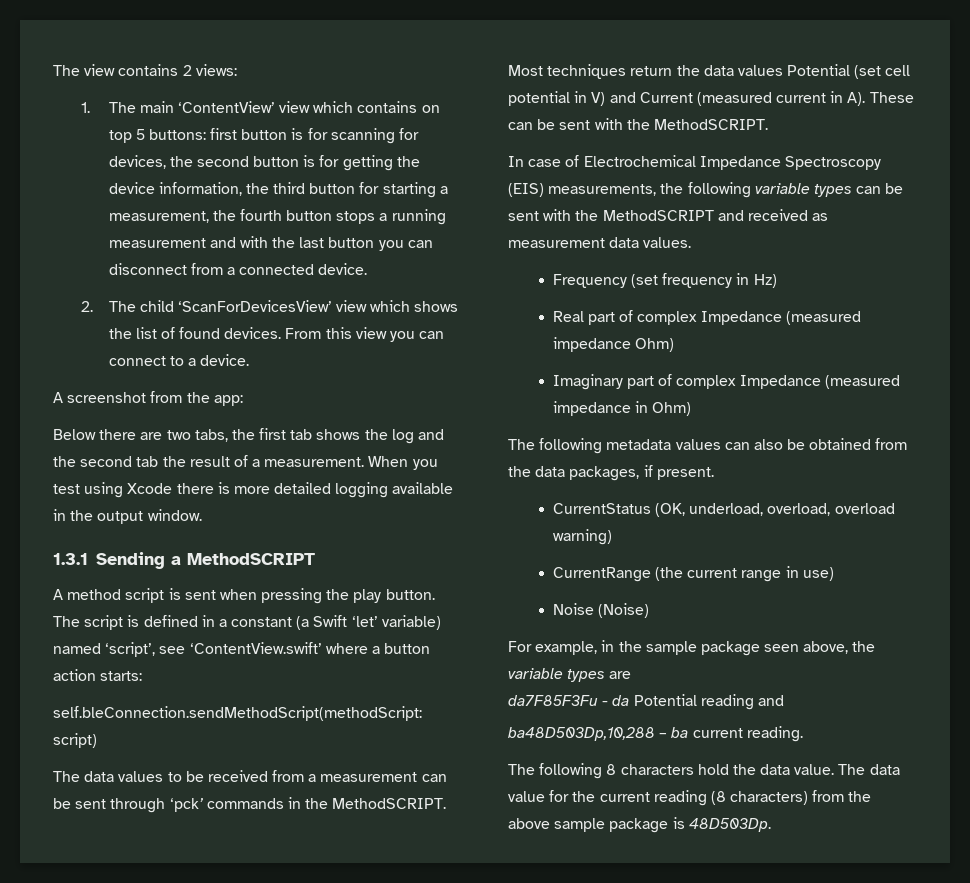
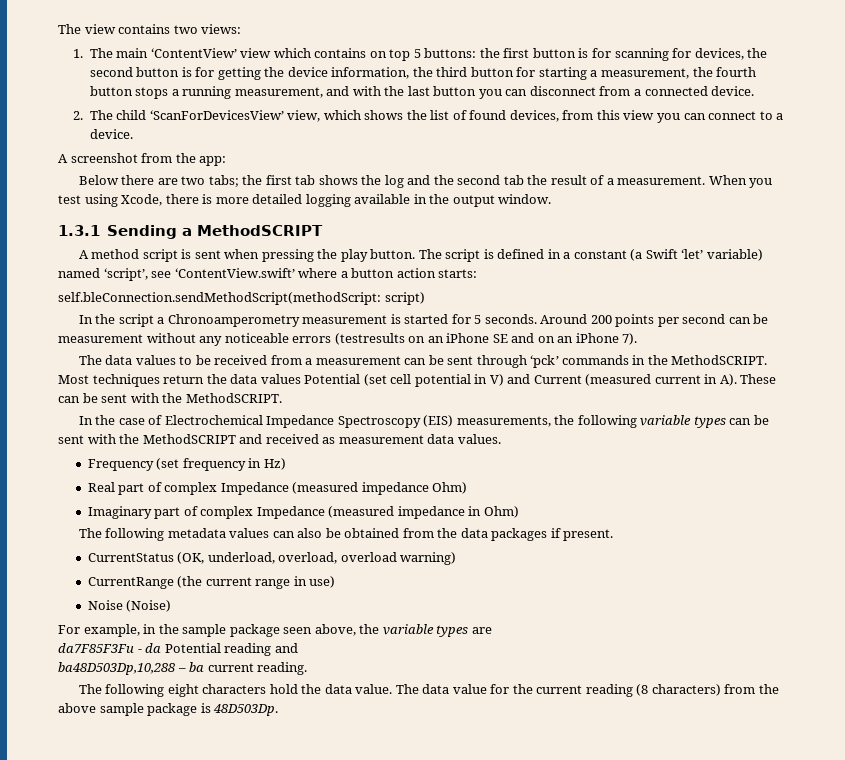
[182,65,192,76] 2 -> [173,25,198,34] two
(206, 134) none -> [479,48,500,58] the
[108,238,206,248] measurement -> [234,87,323,98] measurement,
[336,300,368,312] view -> [287,110,321,122] view,
[224,327,322,339] devices. From -> [509,110,594,122] devices, from
[194,429,228,442] tabs, -> [208,175,239,187] tabs;
[127,483,173,494] Xcode -> [121,194,163,206] Xcode,
(97, 740) none -> [78,314,769,327] [58,333,638,346] // In the script a Chronoamperometry measurement is started for 5 seconds. Around 200 points per second can be measurement without any noticeable errors (testresults on an iPhone SE and on an iPhone 7).
(524, 161) none -> [95,415,116,425] the
[569,466,640,481] packages, -> [491,528,548,541] packages
[606,764,617,775] 8 -> [167,684,199,697] eight

